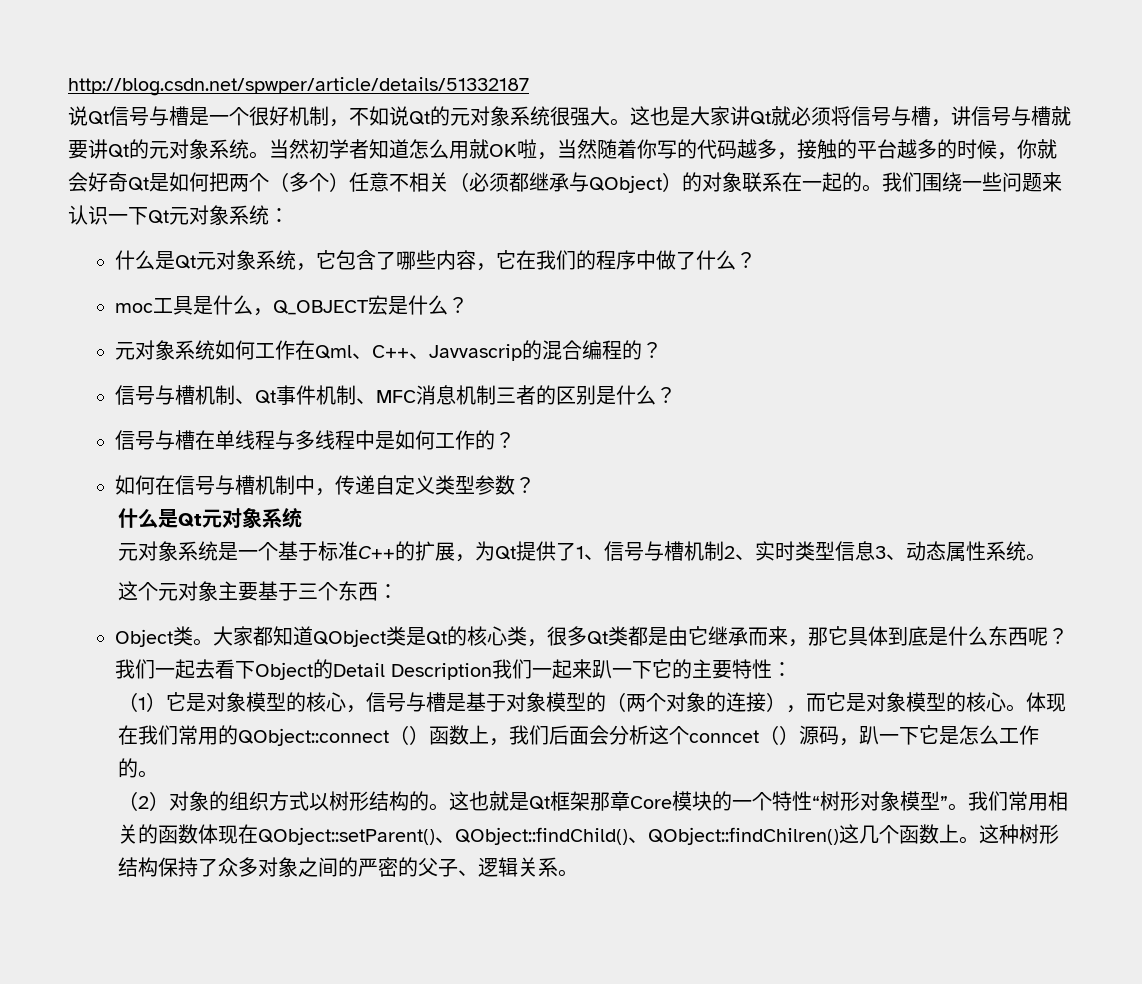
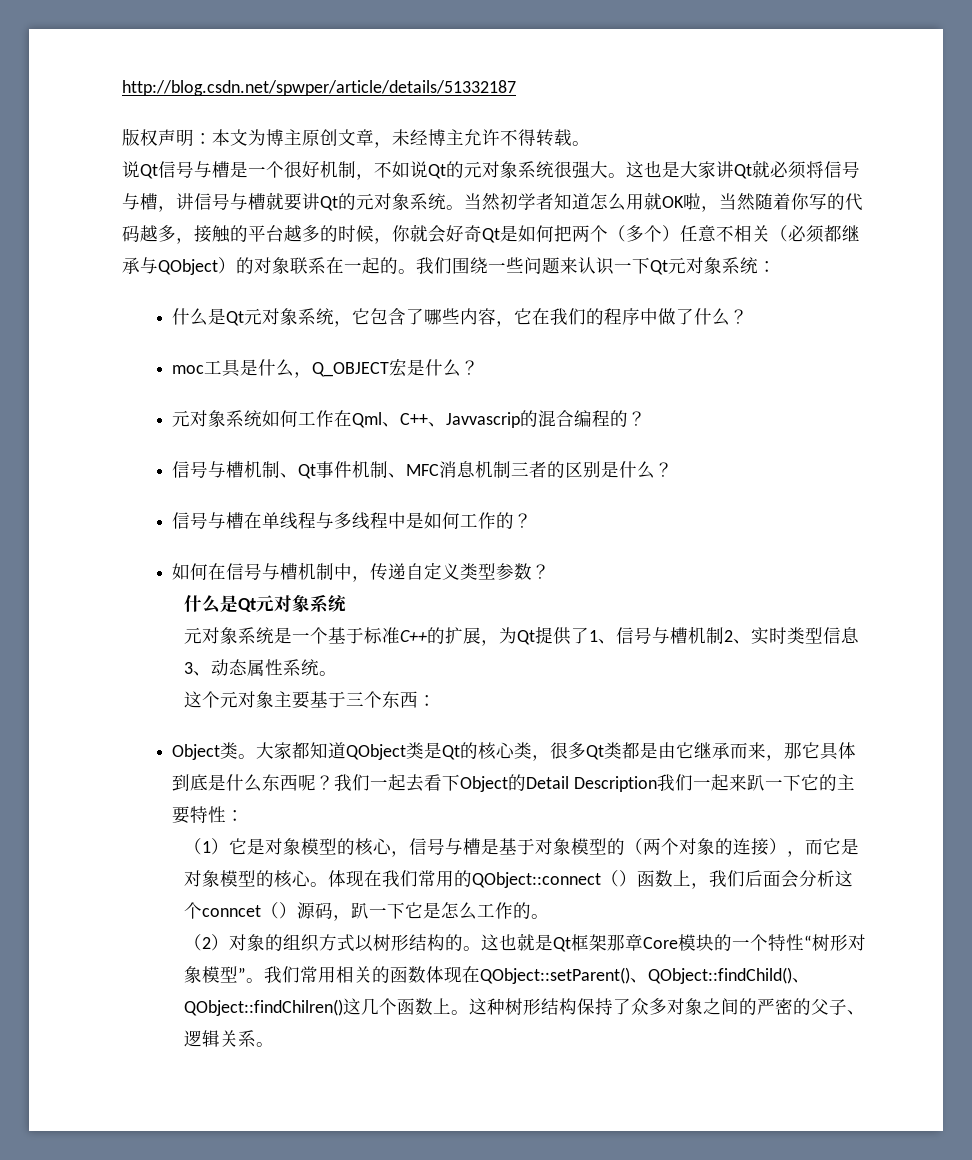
(529, 86) none -> [122,128,590,148] // 版权声明：本文为博主原创文章，未经博主允许不得转载。

